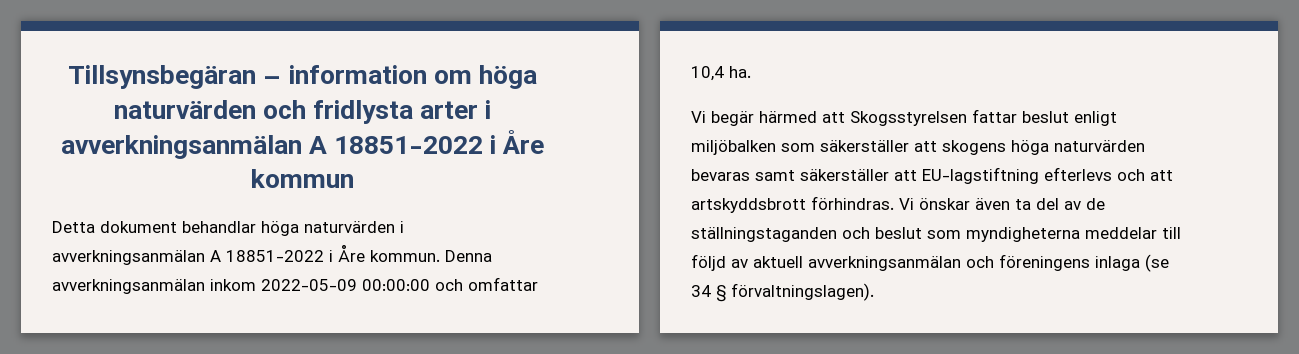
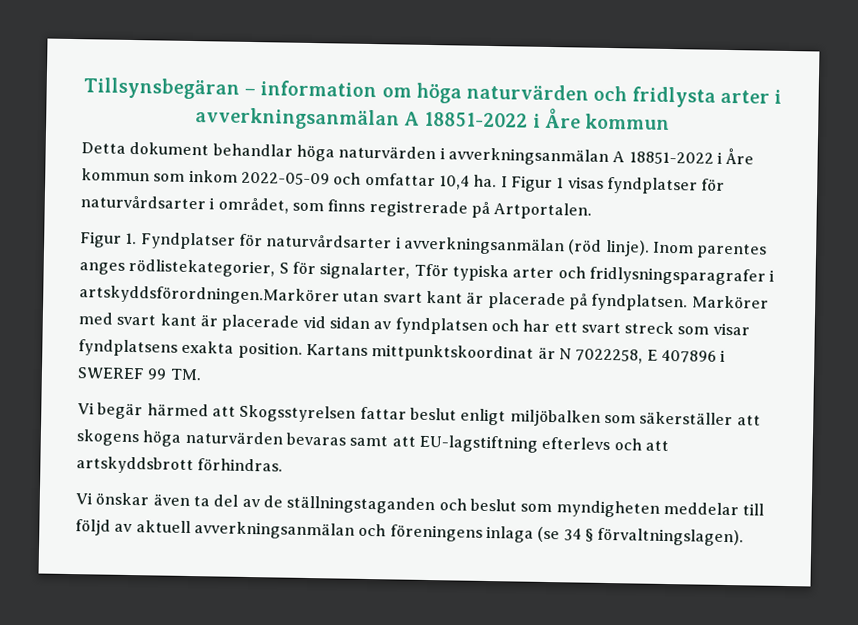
[370,250,492,262] [52,279,205,294] kommun. Denna avverkningsanmälan -> [81,168,186,182] kommun som
[362,279,430,291] 00:00:00 -> (330, 178) none
(751, 72) none -> [500,175,726,195] [80,195,593,220] [80,231,768,259] [79,258,776,286] [79,285,769,312] [78,312,750,336] [78,339,727,364] [77,367,202,381] I Figur 1 visas fyndplatser för naturvårdsarter i området, som finns registrerade på Artportalen. // Figur 1. Fyndplatser för naturvårdsarter i avverkningsanmälan (röd linje). Inom parentes anges rödlistekategorier, S för signalarter, Tför typiska arter och fridlysningsparagrafer i artskyddsförordningen.Markörer utan svart kant är placerade på fyndplatsen. Markörer med svart kant är placerade vid sidan av fyndplatsen och har ett svart streck som visar fyndplatsens exakta position. Kartans mittpunktskoordinat är N 7022258, E 407896 i SWEREF 99 TM.
[800,169,889,181] säkerställer -> (389, 441) none
(894, 203) none -> (284, 465) //
[966,227,1080,242] myndigheterna -> [555,500,660,518] myndigheten

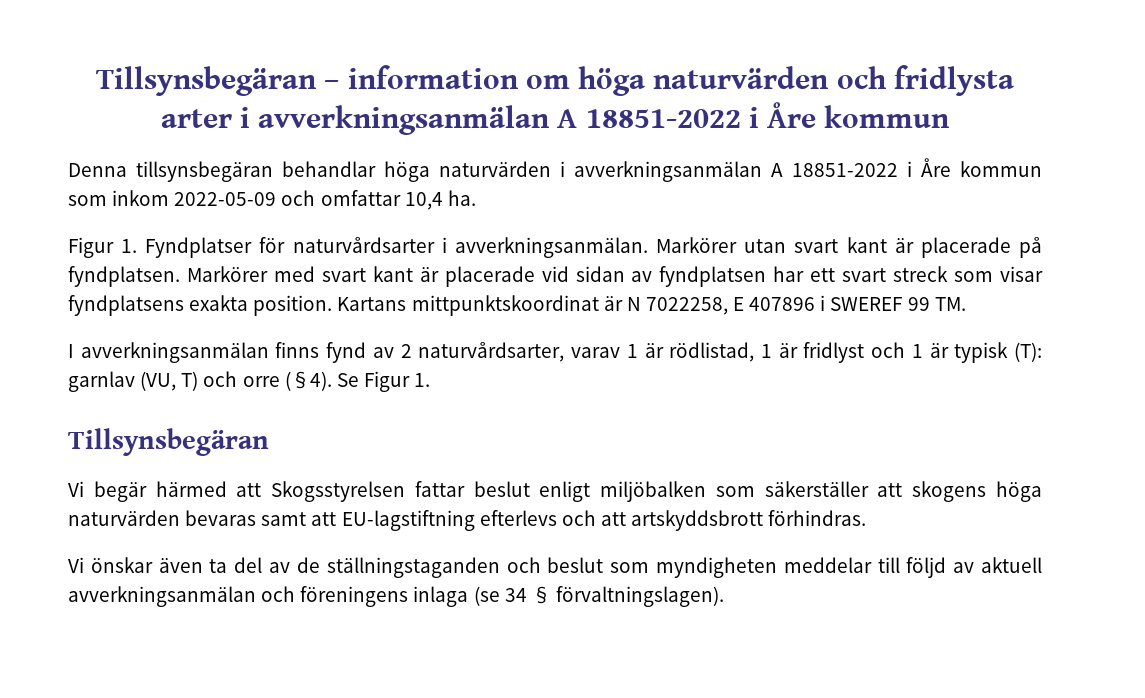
[81,141,210,156] Detta dokument -> [68,161,273,182] Denna tillsynsbegäran
[500,175,726,195] [80,195,593,220] I Figur 1 visas fyndplatser för naturvårdsarter i området, som finns registrerade på Artportalen. -> (476, 198) none
[403,236,768,259] [79,258,776,286] [79,285,340,306] avverkningsanmälan (röd linje). Inom parentes anges rödlistekategorier, S för signalarter, Tför typiska arter och fridlysningsparagrafer i artskyddsförordningen.Markörer -> [454,237,738,258] avverkningsanmälan. Markörer
[490,319,519,332] och -> (767, 276) none
(202, 374) none -> [68,342,1042,363] [68,371,431,392] [68,428,269,456] // I avverkningsanmälan finns fynd av 2 naturvårdsarter, varav 1 är rödlistad, 1 är fridlyst och 1 är typisk (T): garnlav (VU, T) och orre (§4). Se Figur 1. // Tillsynsbegäran

